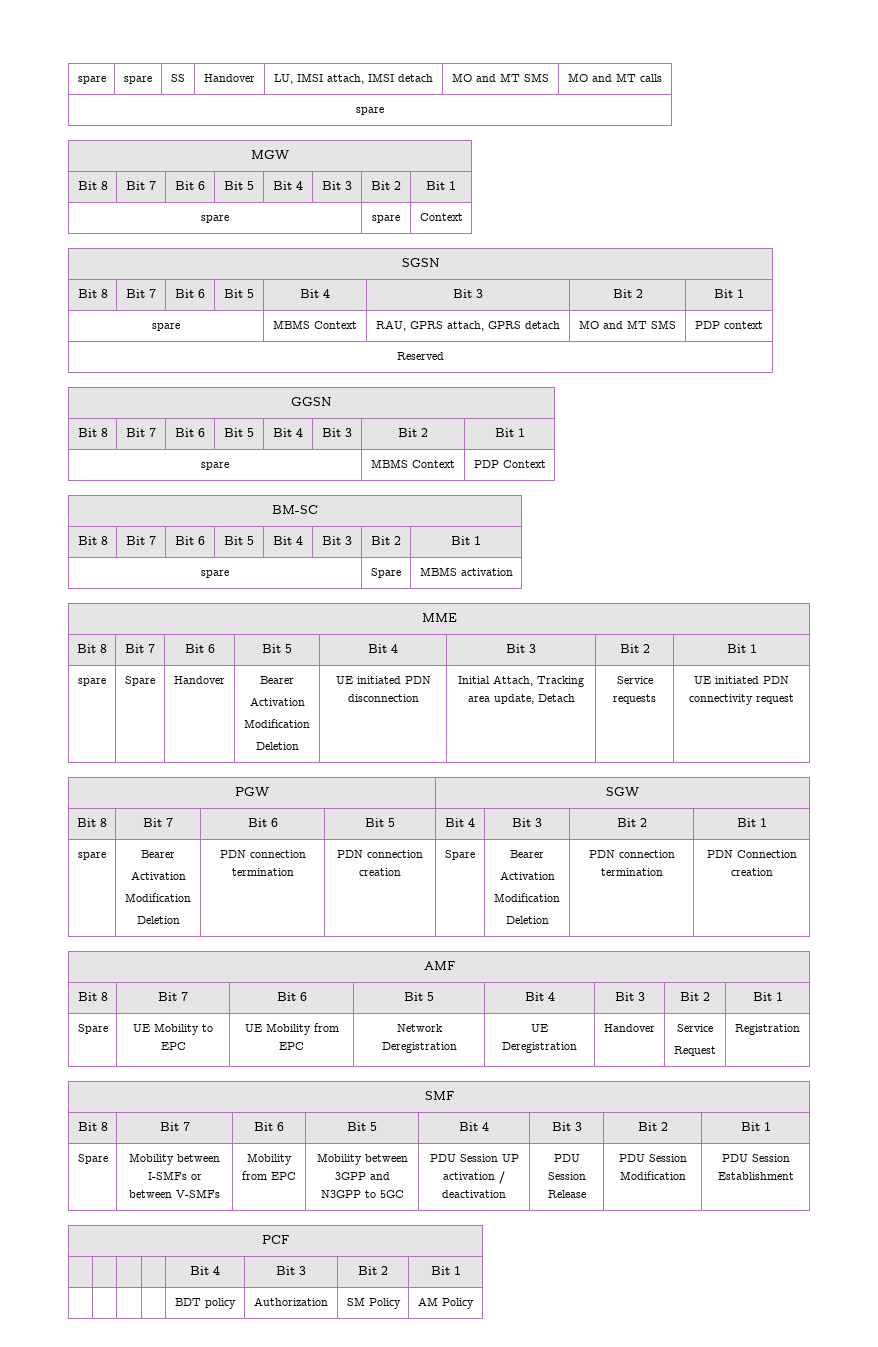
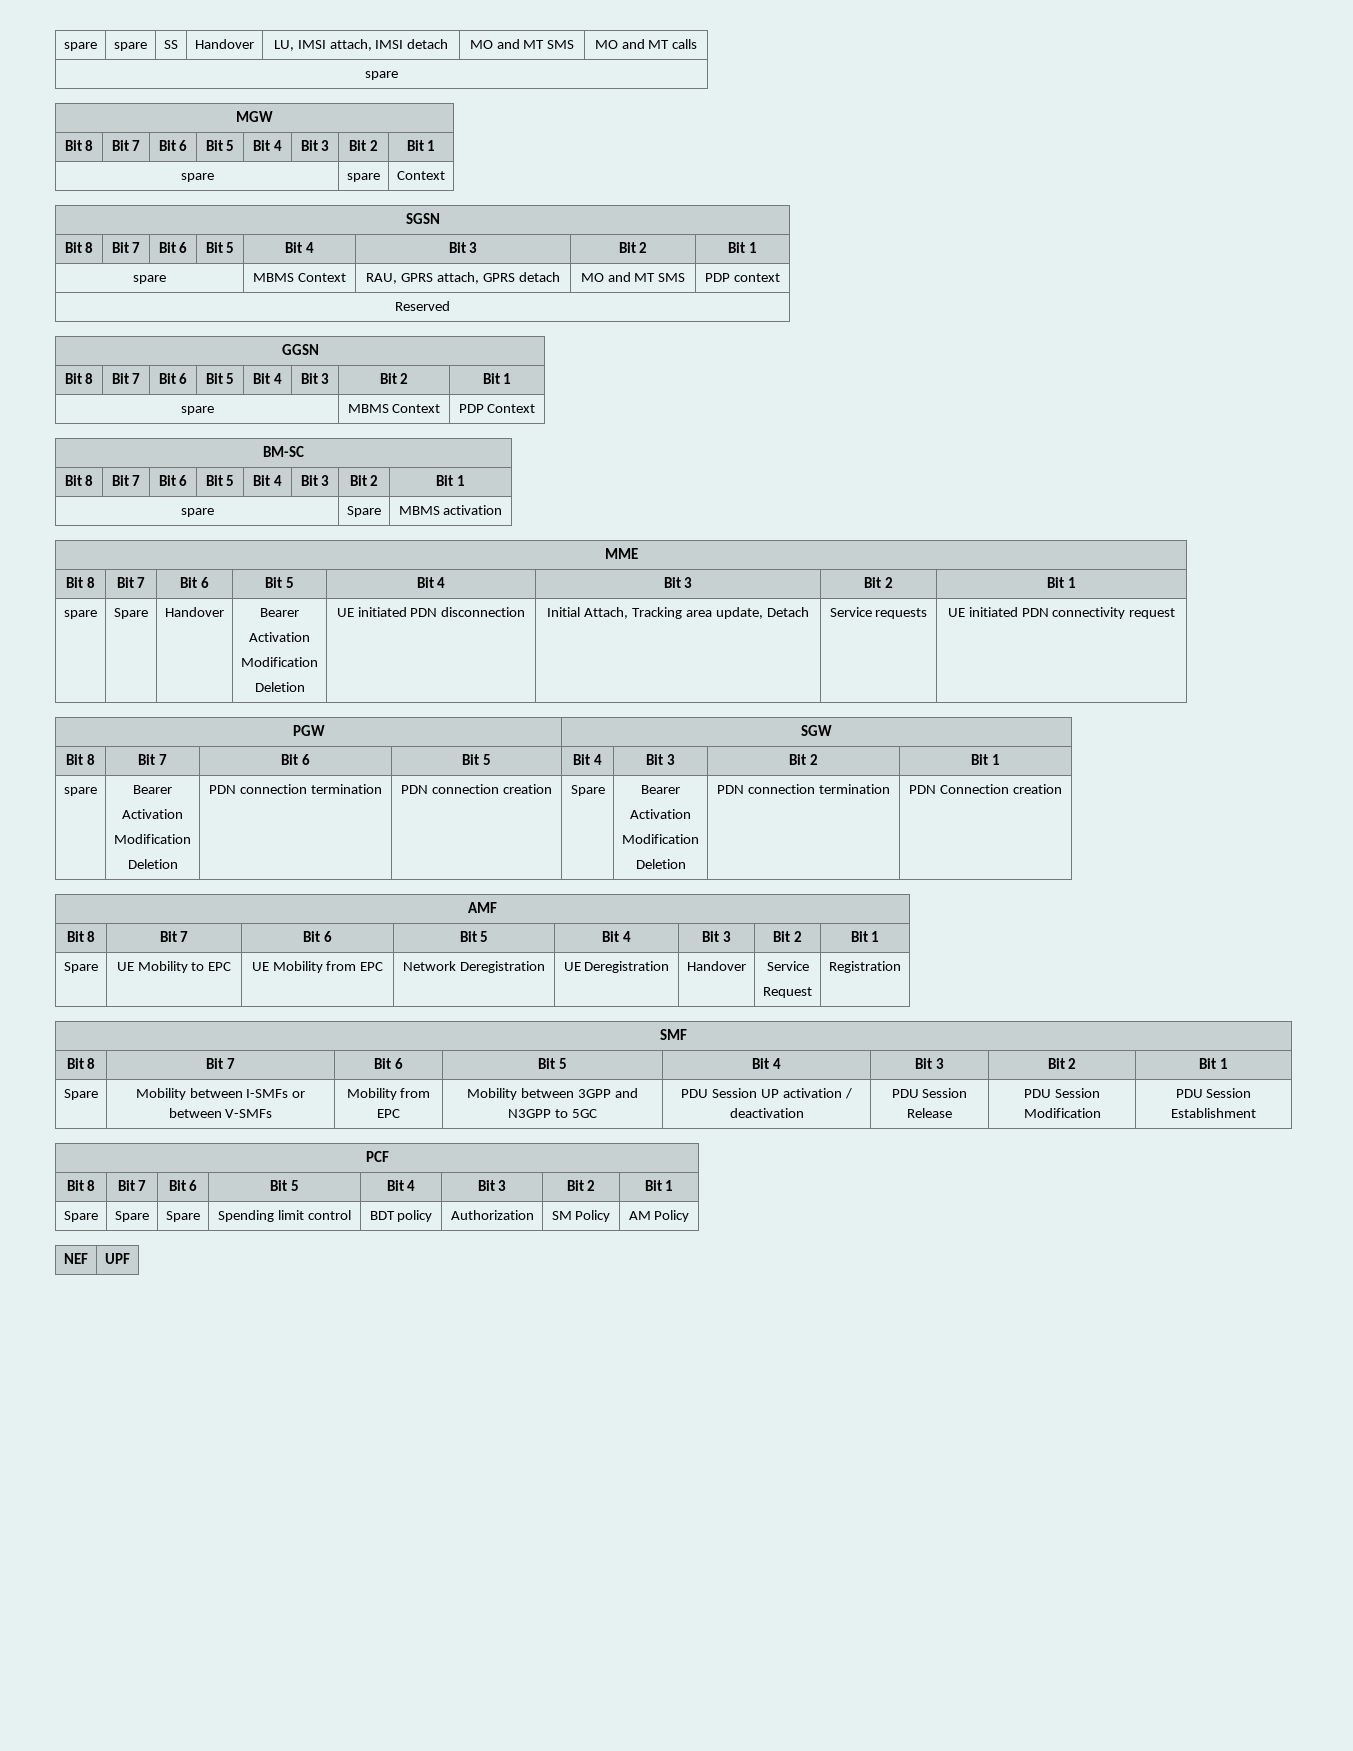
[190,1266,220,1275] [276,1266,306,1275] [358,1266,388,1275] [430,1266,461,1275] | | | | Bit 4 | Bit 3 | Bit 2 | Bit 1 // | | | -> [66,1180,96,1191] [117,1180,147,1191] [168,1180,198,1191] [270,1180,299,1191] [386,1180,416,1191] [477,1180,507,1191] [566,1180,596,1191] [644,1180,674,1191] [64,1211,98,1222] [115,1211,149,1222] [166,1211,200,1222] [218,1210,351,1222] Bit 8 | Bit 7 | Bit 6 | Bit 5 | Bit 4 | Bit 3 | Bit 2 | Bit 1 // Spare | Spare | Spare | Spending limit control
(474, 1303) none -> [64,1253,88,1264] [105,1253,130,1264] // NEF | UPF

